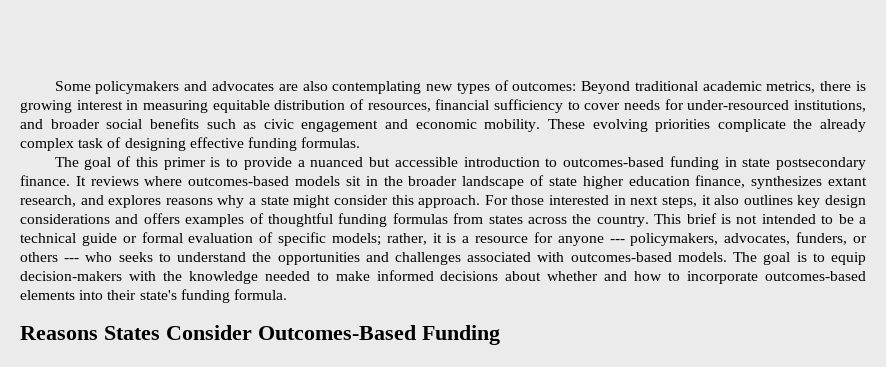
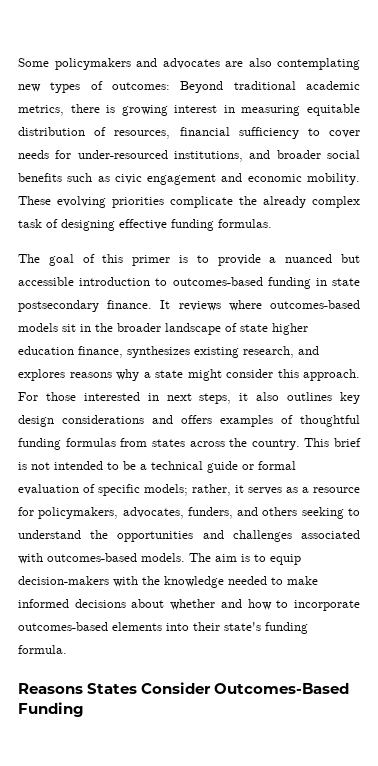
[828,177,868,186] extant -> [194,347,239,358] existing
[446,233,457,243] is -> [248,487,298,495] serves as
[557,236,625,246] anyone --- -> (34, 511) none
[853,236,868,243] [20,252,153,262] or others --- who seeks -> [237,507,344,519] and others seeking
[763,252,791,265] goal -> [215,554,237,562] aim

